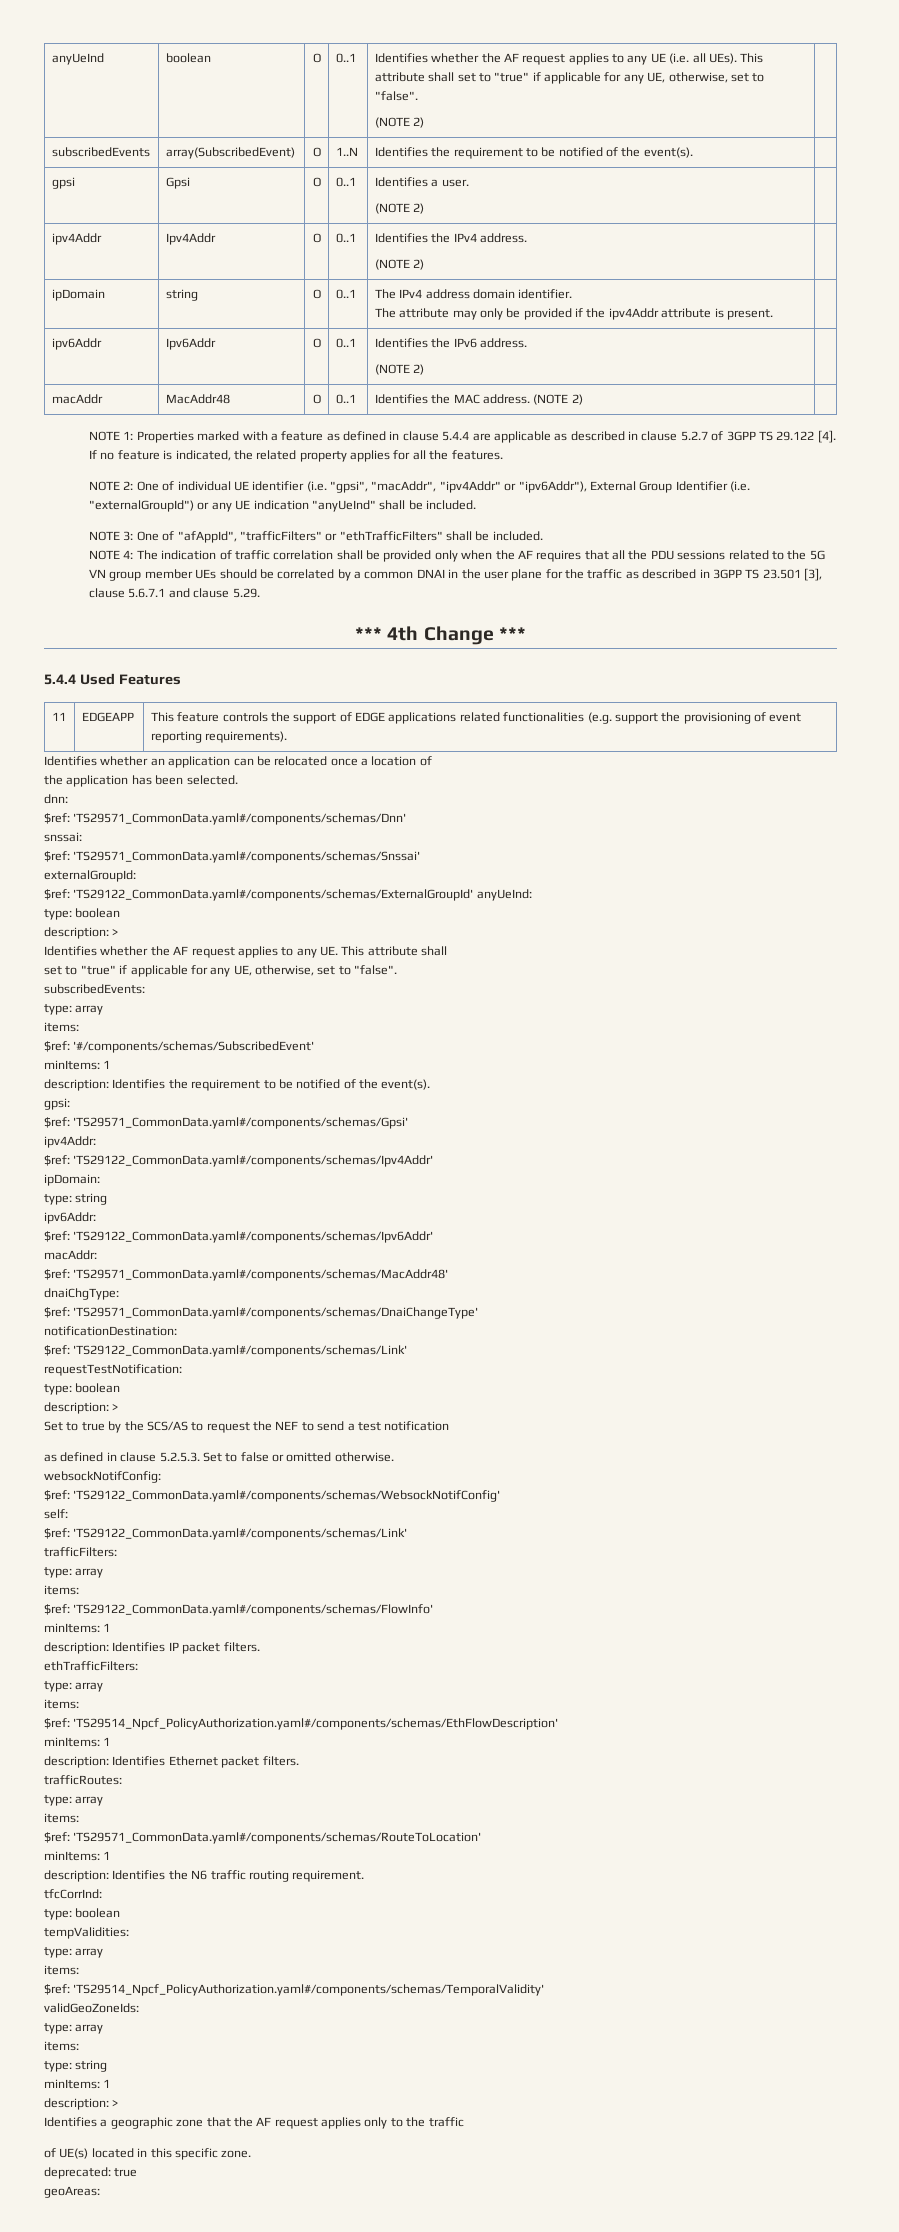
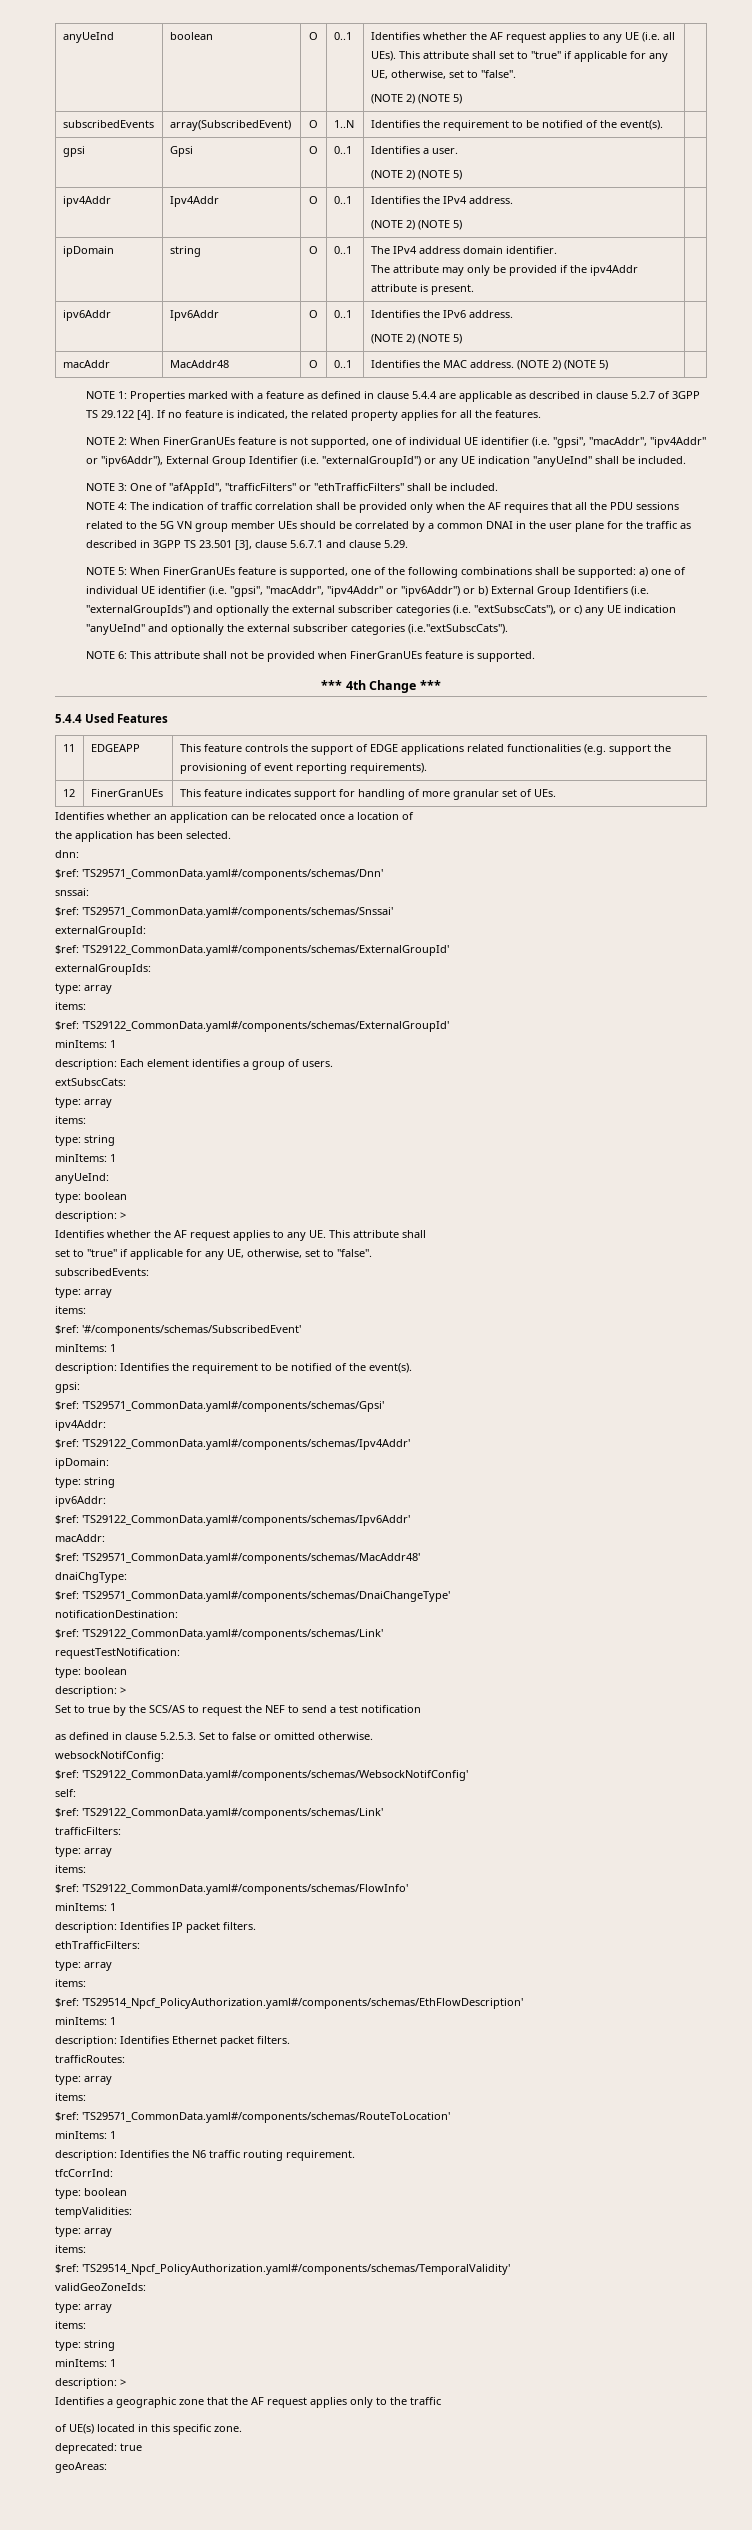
(425, 122) none -> [417,94,462,104] (NOTE 5)
(425, 208) none -> [417,170,462,180] (NOTE 5)
(425, 264) none -> [417,220,462,230] (NOTE 5)
(425, 369) none -> [417,334,462,344] (NOTE 5)
(583, 399) none -> [563,360,608,370] (NOTE 5)
[136,481,159,491] One -> [129,437,392,448] When FinerGranUEs feature is not supported, one
(260, 593) none -> [85,567,686,578] [85,586,649,597] [85,605,676,616] [85,624,508,635] [85,651,535,662] // NOTE 5: When FinerGranUEs feature is supported, one of the following combinations shall be supported: a) one of individual UE identifier (i.e. "gpsi", "macAddr", "ipv4Addr" or "ipv6Addr") or b) External Group Identifiers (i.e. "externalGroupIds") and optionally the external subscriber categories (i.e. "extSubscCats"), or c) any UE indication "anyUeInd" and optionally the external subscriber categories (i.e."extSubscCats"). // NOTE 6: This attribute shall not be provided when FinerGranUEs feature is supported.
(288, 737) none -> [62,789,75,797] [90,789,163,797] [179,789,556,800] // 12 | FinerGranUEs | This feature indicates support for handling of more granular set of UEs.
(474, 895) none -> [55,964,151,975] [55,983,112,994] [55,1002,86,1010] [55,1021,449,1032] [55,1040,116,1048] [55,1059,333,1070] [55,1078,126,1086] [55,1097,112,1108] [55,1116,86,1124] [55,1135,115,1146] [55,1154,116,1162] // externalGroupIds: // type: array // items: // $ref: 'TS29122_CommonData.yaml#/components/schemas/ExternalGroupId' // minItems: 1 // description: Each element identifies a group of users. // extSubscCats: // type: array // items: // type: string // minItems: 1 //

